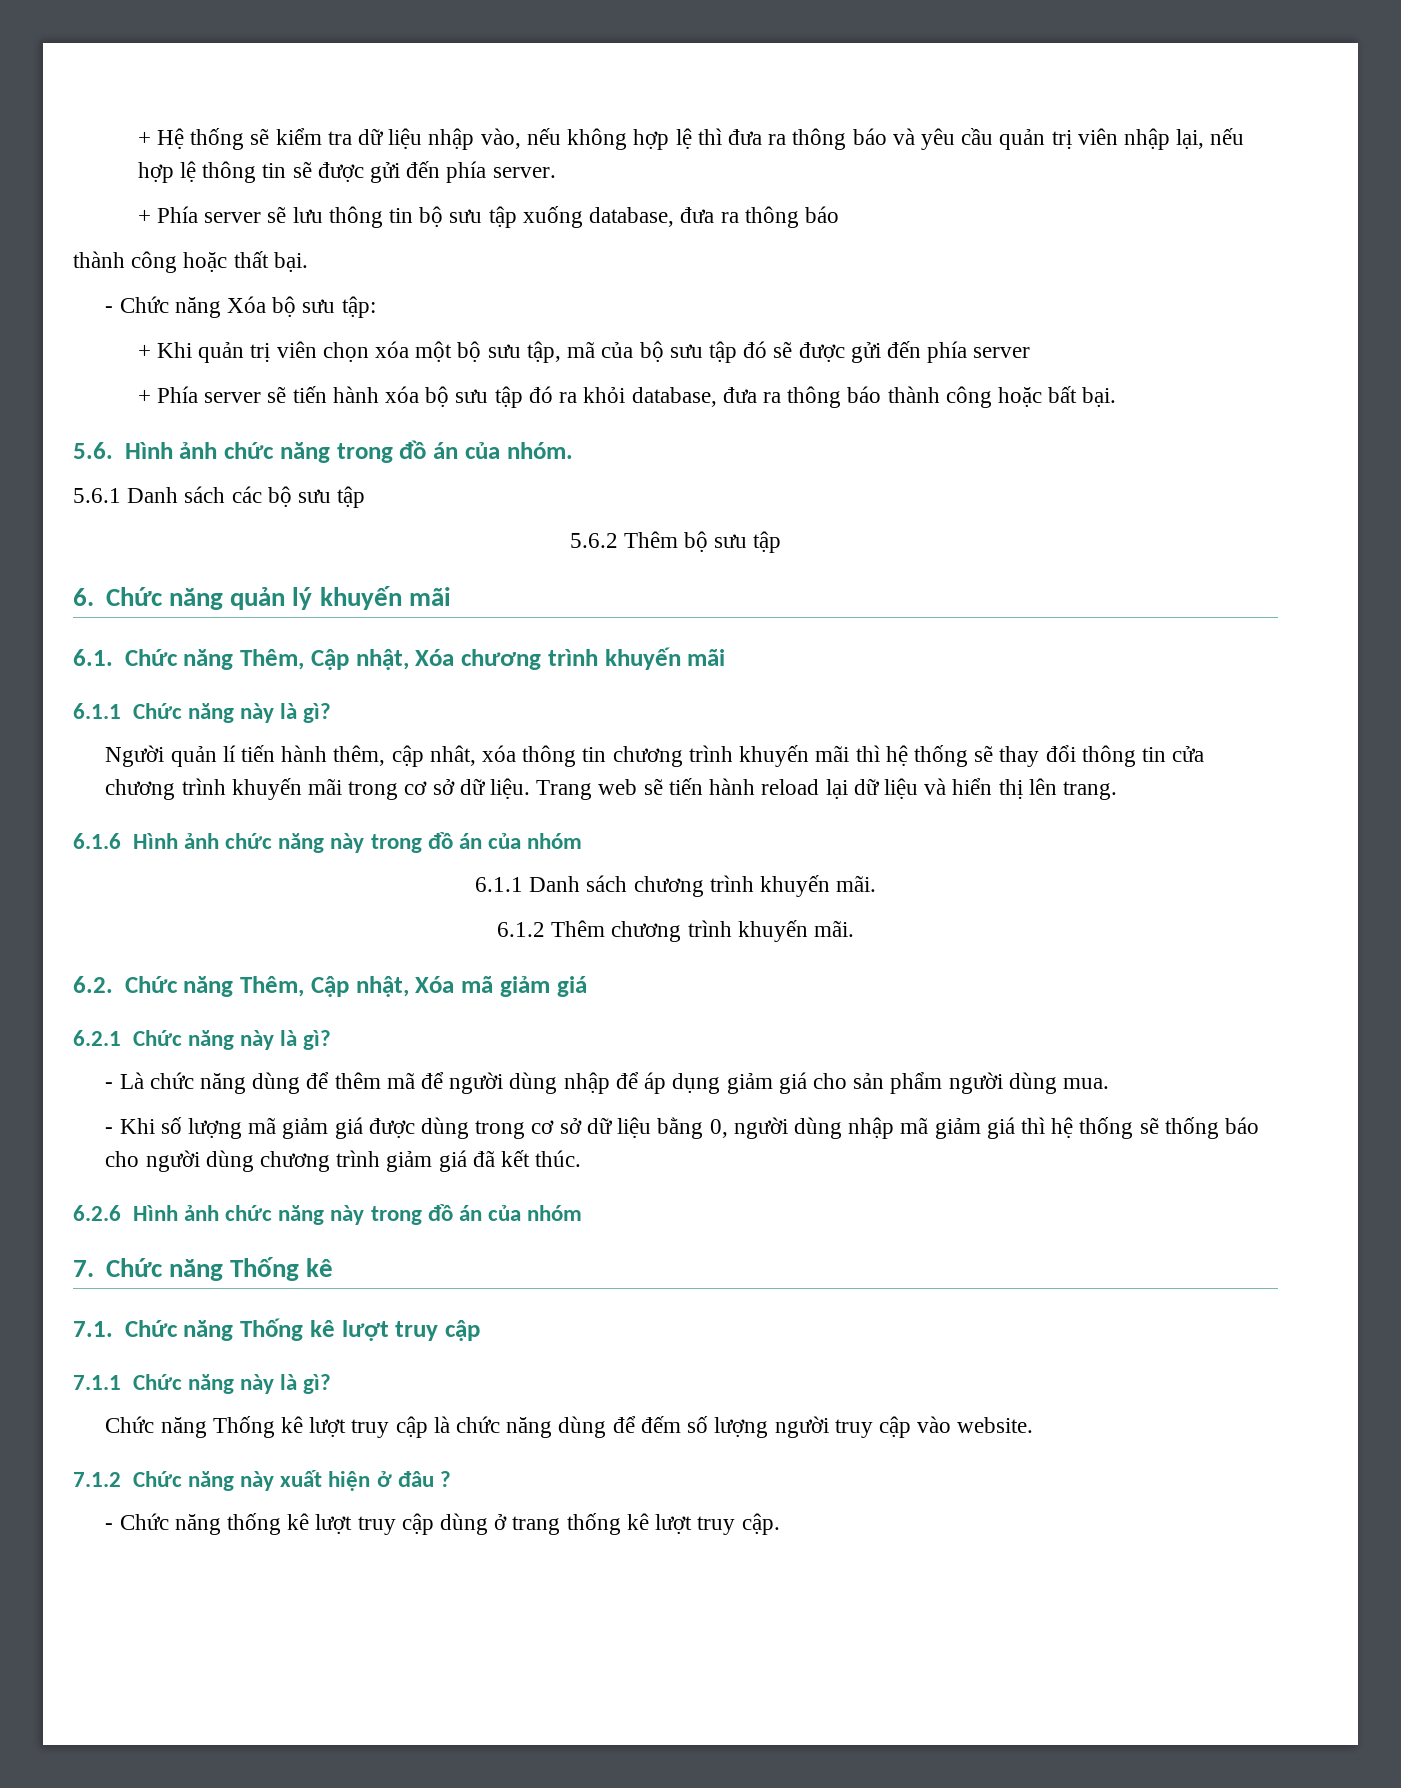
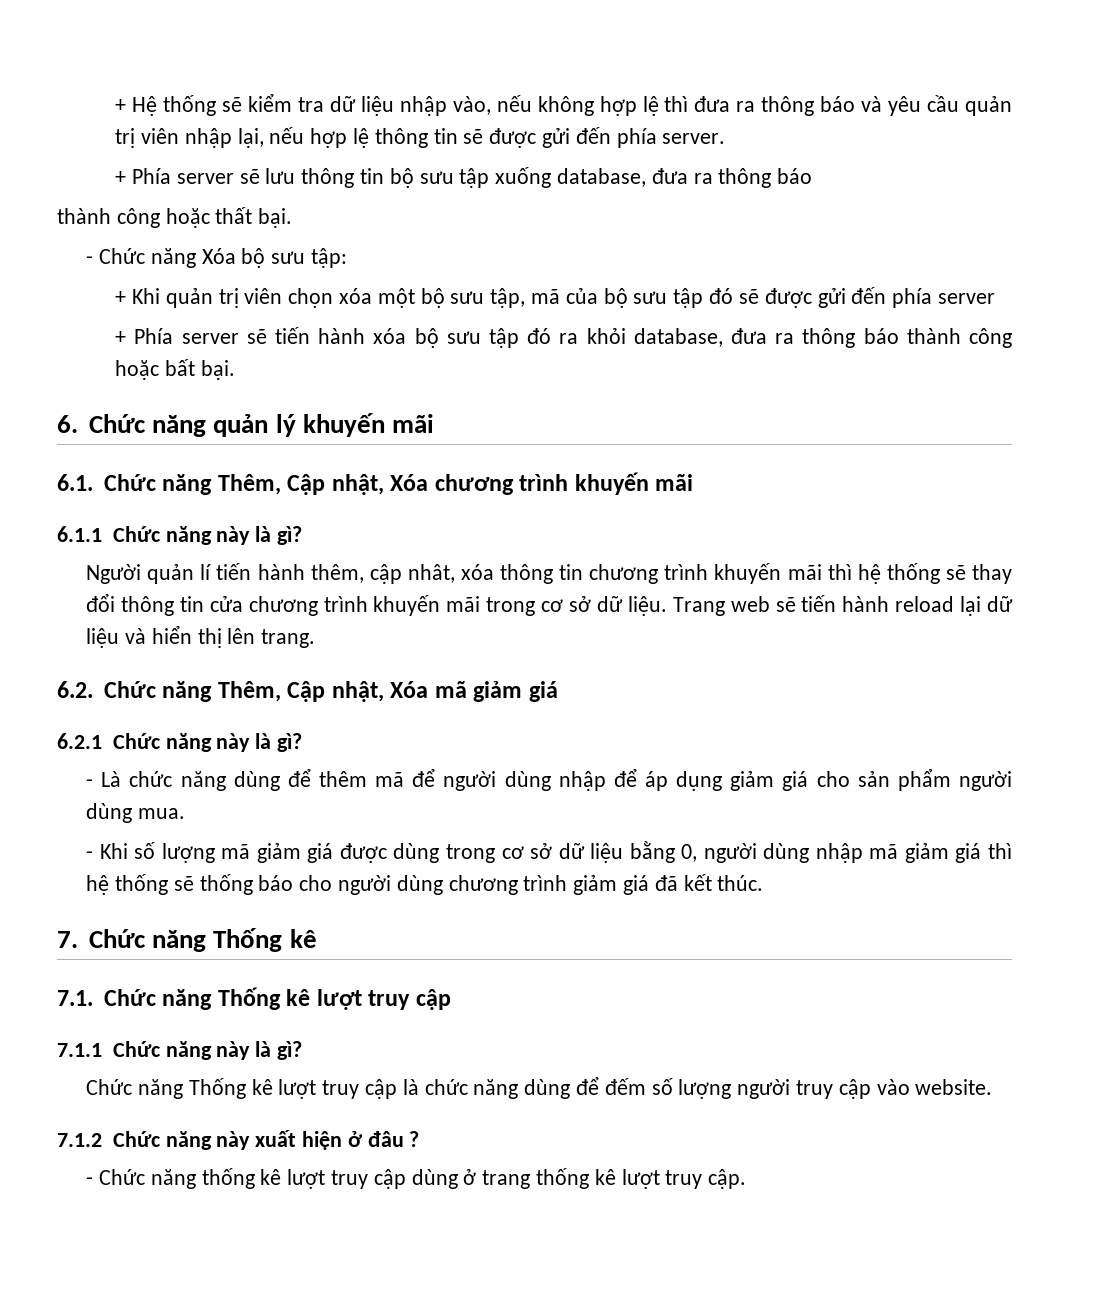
[73,440,573,463] [73,486,366,508] [569,531,782,553] // 5.6. Hình ảnh chức năng trong đồ án của nhóm. // 5.6.1 Danh sách các bộ sưu tập // 5.6.2 Thêm bộ sưu tập -> (235, 370) none
[73,832,583,853] [474,875,877,897] [496,920,855,942] // 6.1.6 Hình ảnh chức năng này trong đồ án của nhóm // 6.1.1 Danh sách chương trình khuyến mãi. // 6.1.2 Thêm chương trình khuyến mãi. -> (316, 638) none
[73,1204,583,1225] // 6.2.6 Hình ảnh chức năng này trong đồ án của nhóm -> (764, 883) none

